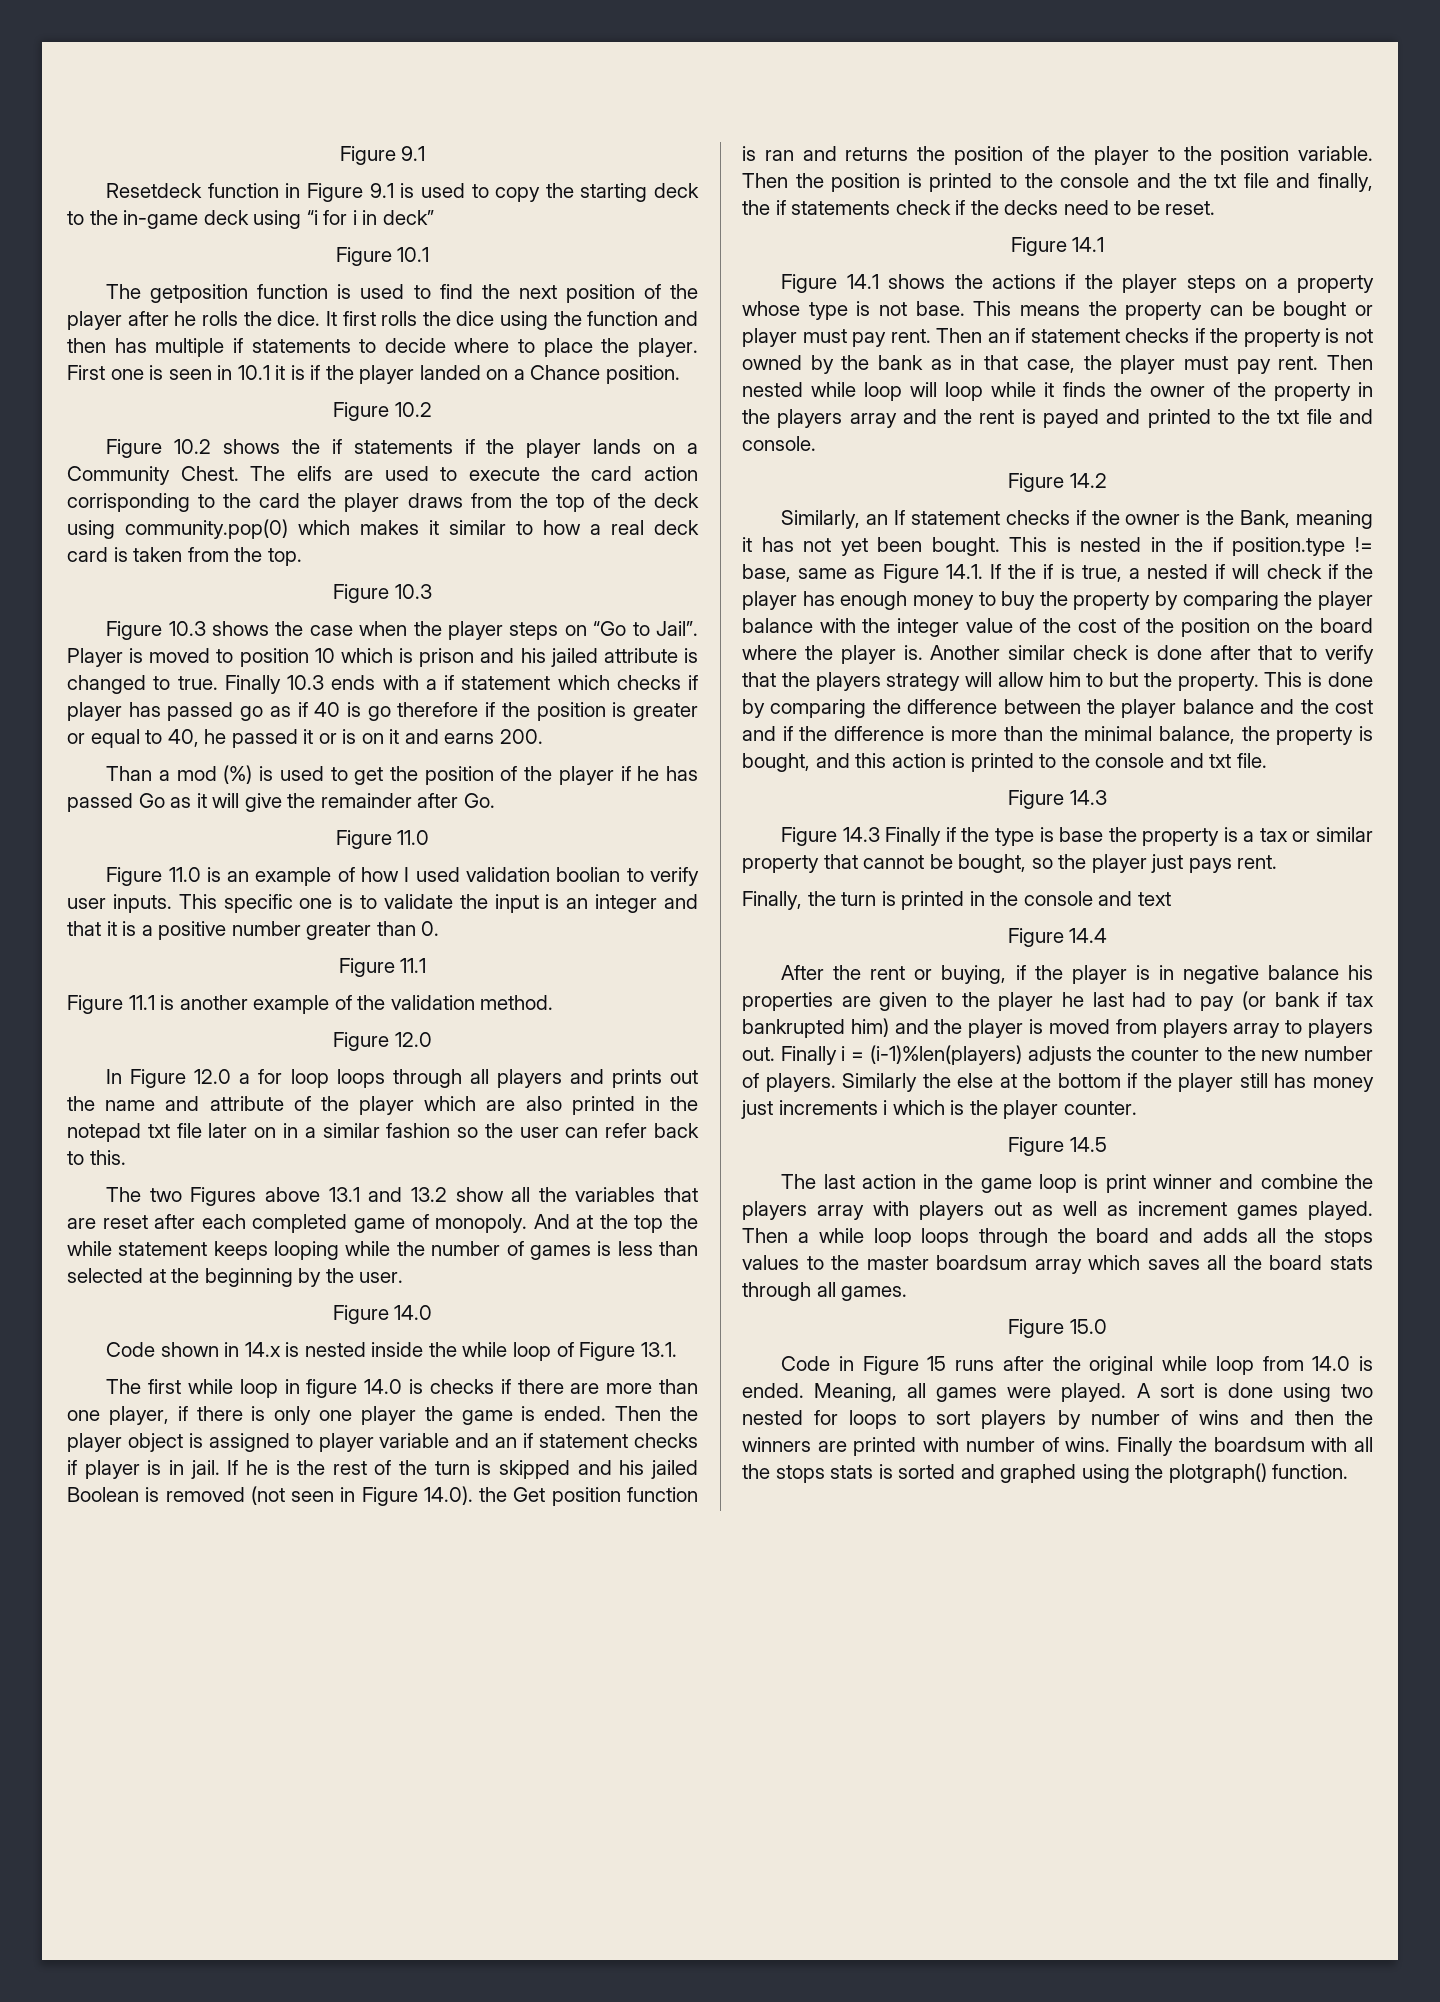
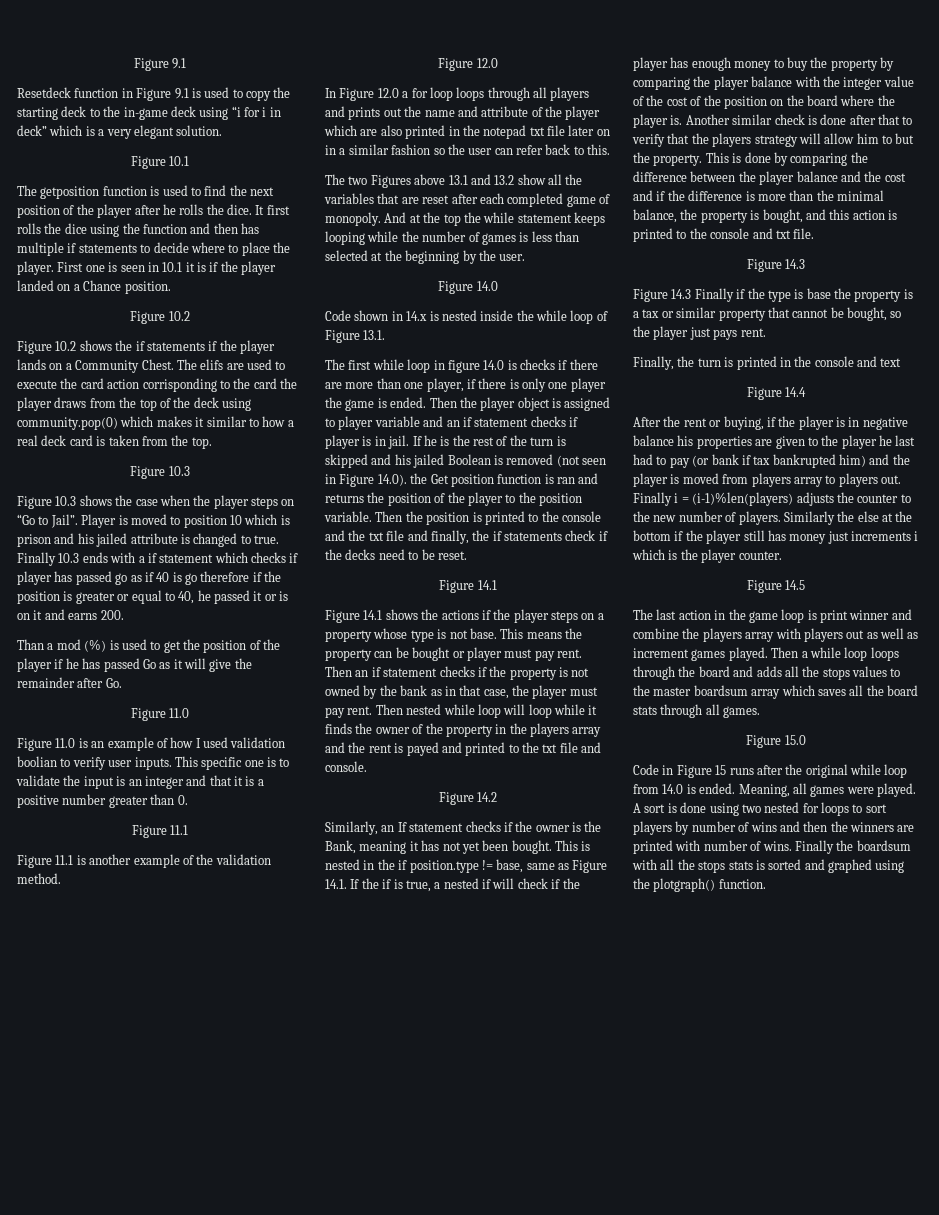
(434, 217) none -> [49,125,223,139] which is a very elegant solution.

